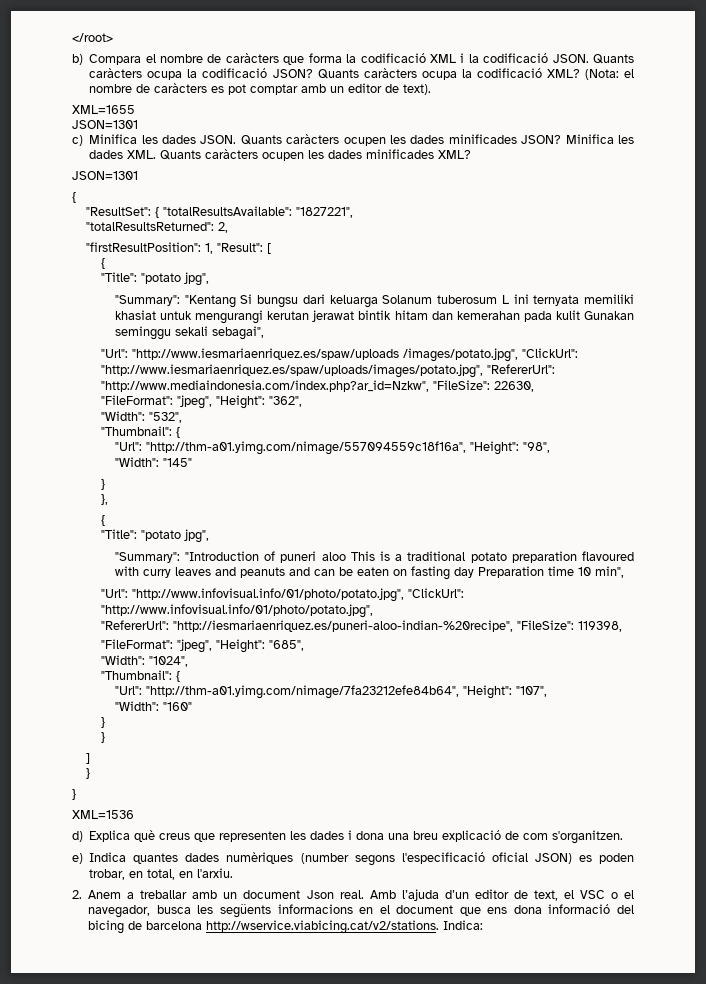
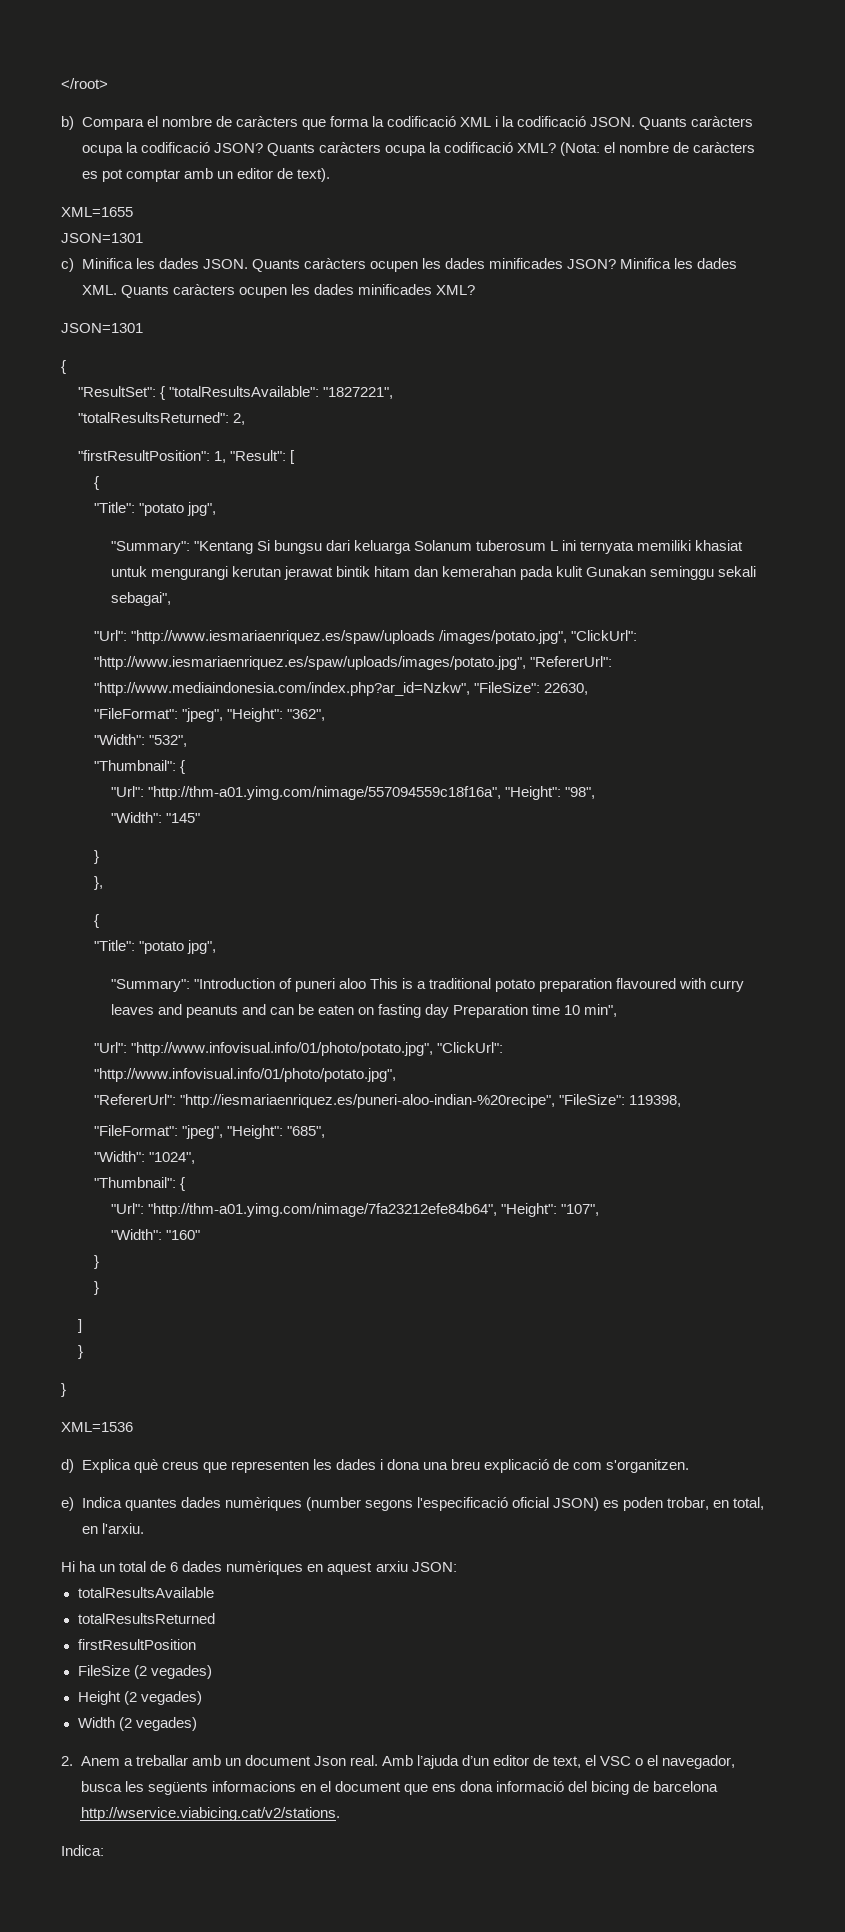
(234, 873) none -> [61,1561,457,1575] [77,1587,214,1598] [77,1613,215,1624] [77,1639,196,1650] [77,1665,212,1679] [77,1691,202,1705] [77,1717,197,1731] // Hi ha un total de 6 dades numèriques en aquest arxiu JSON: // totalResultsAvailable // totalResultsReturned // firstResultPosition // FileSize (2 vegades) // Height (2 vegades) // Width (2 vegades)
(440, 927) none -> (340, 1814) //

